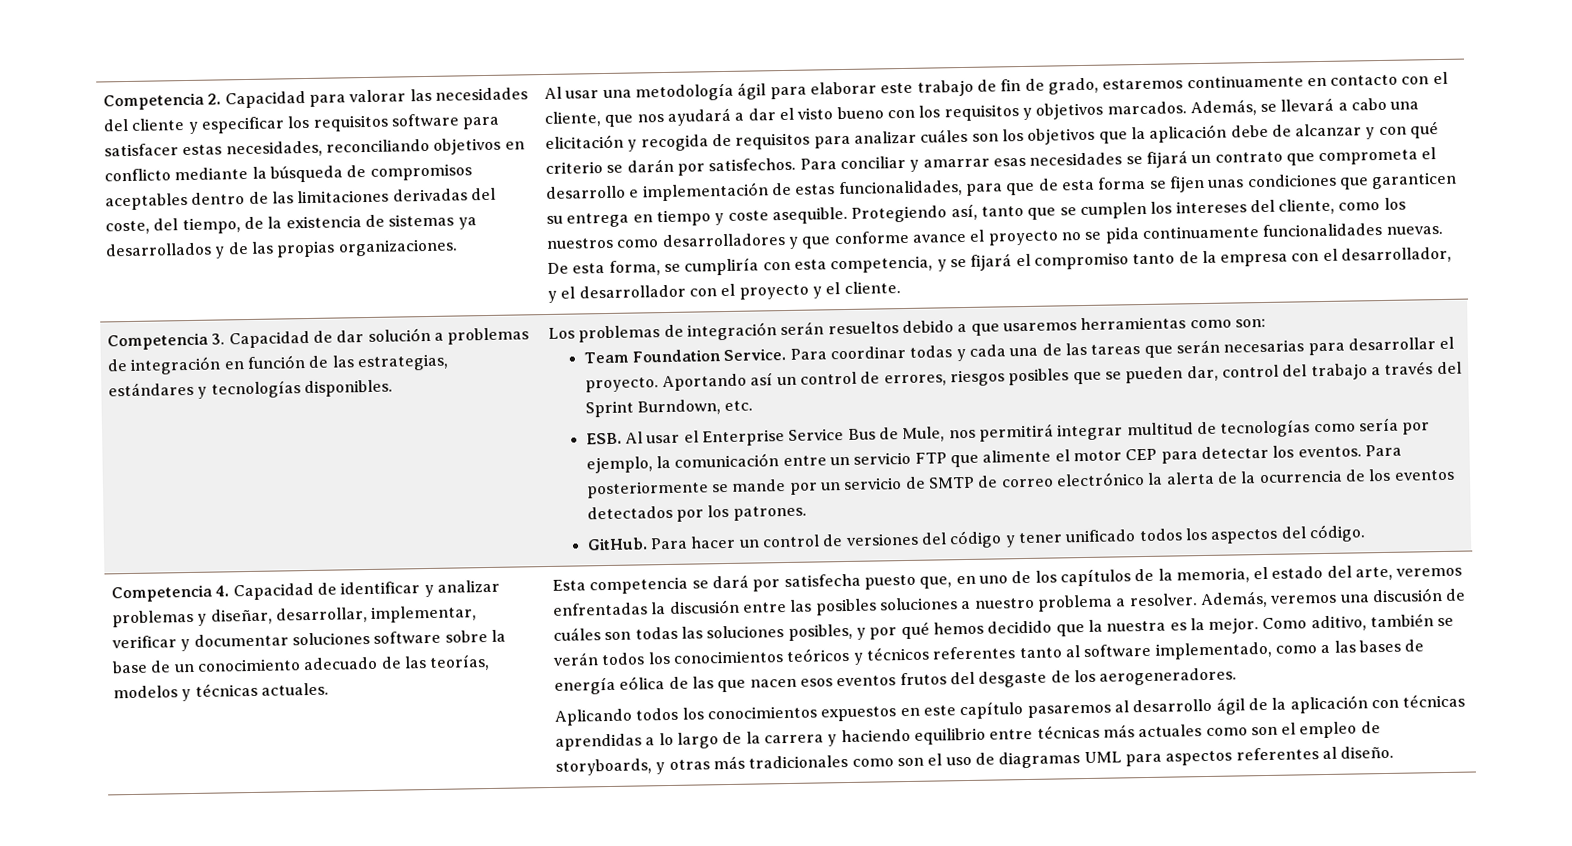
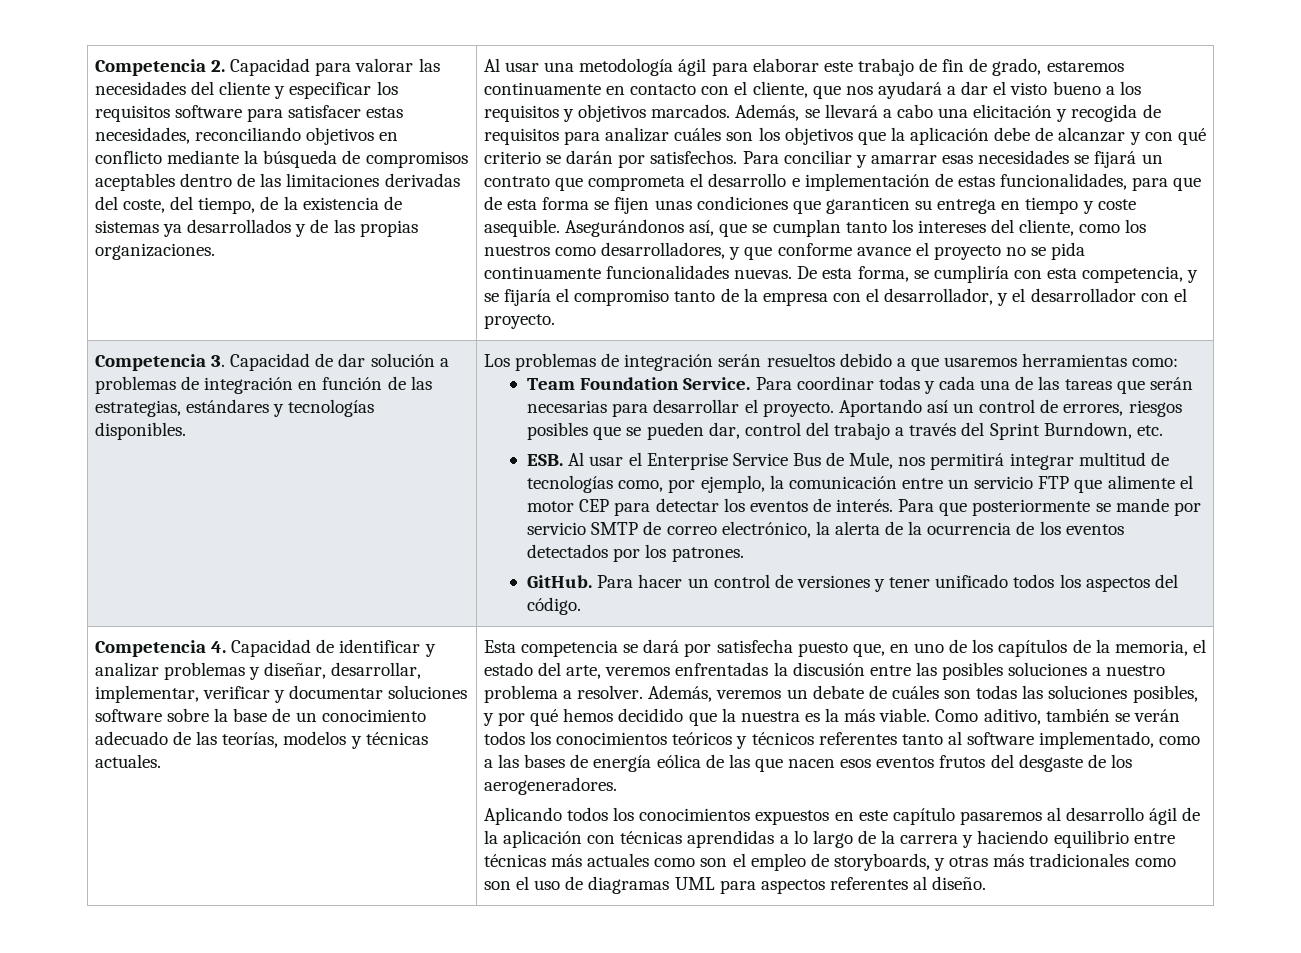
[886,109,915,119] con -> [1105,86,1115,95] a
[851,201,1147,223] Protegiendo así, tanto que se cumplen -> [565,219,887,237] Asegurándonos así, que se cumplan tanto
[661,232,786,248] desarrolladores -> [601,242,726,259] desarrolladores,
[970,253,1013,271] fijará -> [504,289,552,306] fijaría
[738,281,901,300] proyecto y el cliente. -> [483,314,555,329] proyecto.
[1189,318,1266,329] como son: -> [1132,358,1179,367] como:
[1313,417,1399,433] como sería -> [618,480,664,492] como,
[1297,444,1402,458] eventos. Para -> [749,498,968,516] eventos de interés. Para que
[821,476,926,491] un servicio de -> [527,522,587,535] servicio
[1055,472,1145,487] electrónico -> [721,521,811,538] electrónico,
[921,530,1003,549] del código -> (870, 581) none
[1339,588,1443,603] una discusión -> [786,685,864,699] un debate
[1208,617,1260,634] mejor. -> [844,708,931,722] más viable.

